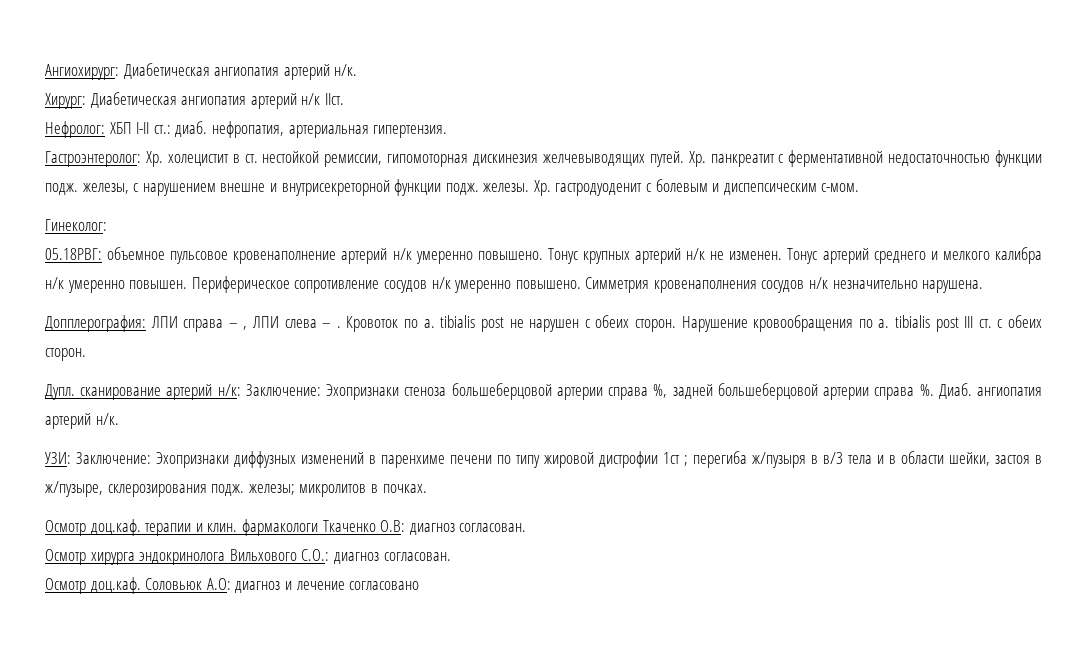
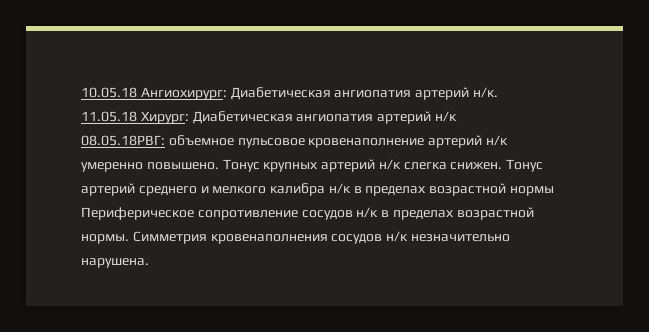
(45, 72) none -> [81,87,137,98] 10.05.18
(358, 70) none -> [81,111,137,122] 11.05.18
[324,93,344,105] [45,121,448,138] [45,150,1042,167] [45,179,860,196] [45,219,107,231] [45,248,102,260] IIcт. // Нефролог: ХБП I-II ст.: диаб. нефропатия, артериальная гипертензия. // Гастроэнтеролог: Хр. холецистит в ст. нестойкой ремиссии, гипомоторная дискинезия желчевыводящих путей. Хр. панкреатит с ферментативной недостаточностью функции подж. железы, с нарушением внешне и внутрисекреторной функции подж. железы. Хр. гастродуоденит с болевым и диспепсическим с-мом. // Гинеколог: // 05.18РВГ: -> [81,135,165,146] // 08.05.18РВГ:
[710,251,783,260] не изменен. -> [403,162,503,170] слегка снижен.
[67,276,581,293] умеренно повышен. Периферическое сопротивление сосудов н/к умеренно повышено. -> [353,183,555,196] [81,207,534,220] [81,234,129,244] в пределах возрастной нормы Периферическое сопротивление сосудов н/к в пределах возрастной нормы.
[45,315,1043,332] [45,348,86,361] [45,383,1042,400] [45,413,119,429] [45,451,1042,468] [45,481,427,497] [45,519,527,536] [45,549,451,565] [45,577,420,594] // Допплерография: ЛПИ справа – , ЛПИ слева – . Кровоток по а. tibialis роst не нарушен с обеих сторон. Нарушение кровообращения по а. tibialis роst III ст. с обеих сторон. // Дупл. сканирование артерий н/к: Заключение: Эхопризнаки стеноза большеберцовой артерии справа %, задней большеберцовой артерии справа %. Диаб. ангиопатия артерий н/к. // УЗИ: Заключение: Эхопризнаки диффузных изменений в паренхиме печени по типу жировой дистрофии 1ст ; перегиба ж/пузыря в в/3 тела и в области шейки, застоя в ж/пузыре, склерозирования подж. железы; микролитов в почках. // Осмотр доц.каф. терапии и клин. фармакологи Ткаченко О.В: диагноз согласован. // Осмотр хирурга эндокринолога Вильхового С.О.: диагноз согласован. // Осмотр доц.каф. Соловьюк А.О: диагноз и лечение согласовано -> (149, 263) none

